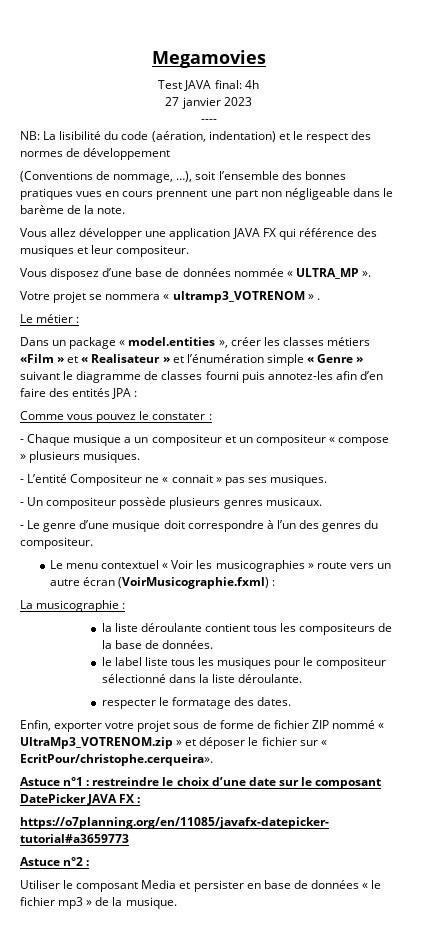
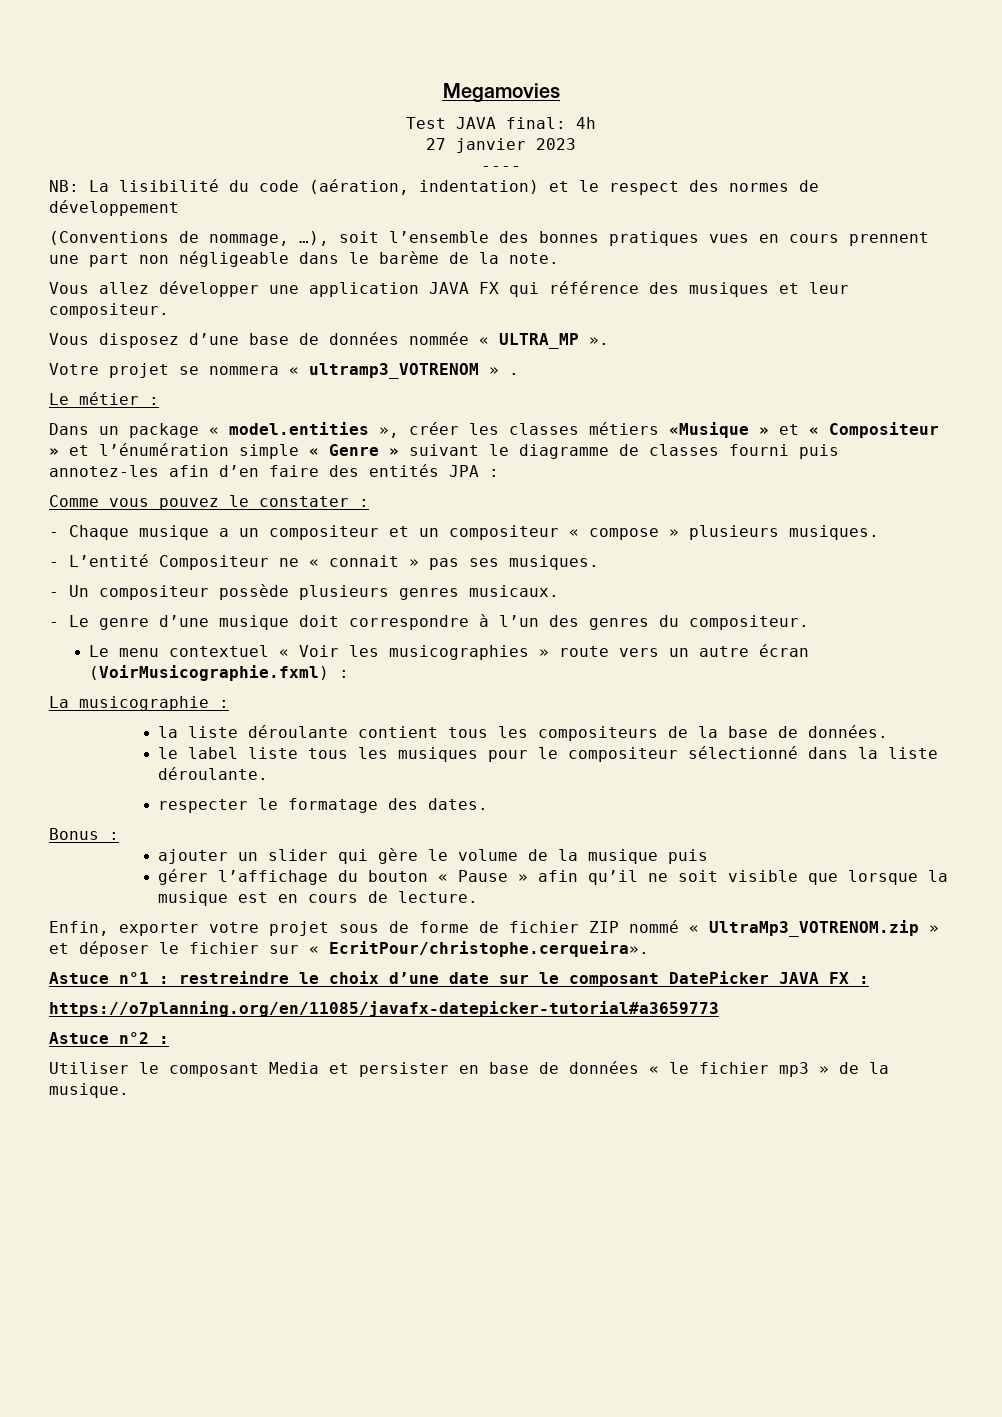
[20,354,54,363] «Film -> [669,422,749,438] «Musique
[91,354,161,363] Realisateur -> [829,422,939,438] Compositeur
(291, 701) none -> [49,828,119,840] [158,848,709,864] [158,869,949,885] [158,891,479,906] // Bonus : // ajouter un slider qui gère le volume de la musique puis // gérer l’affichage du bouton « Pause » afin qu’il ne soit visible que lorsque la musique est en cours de lecture.

